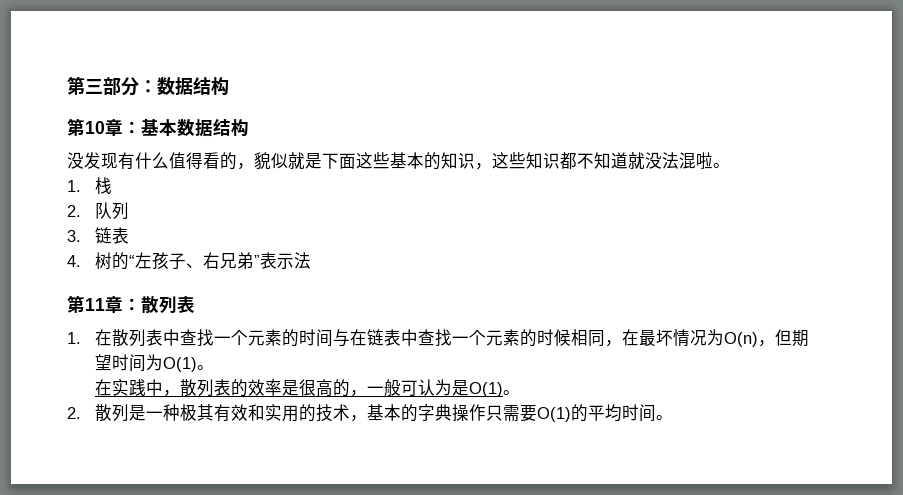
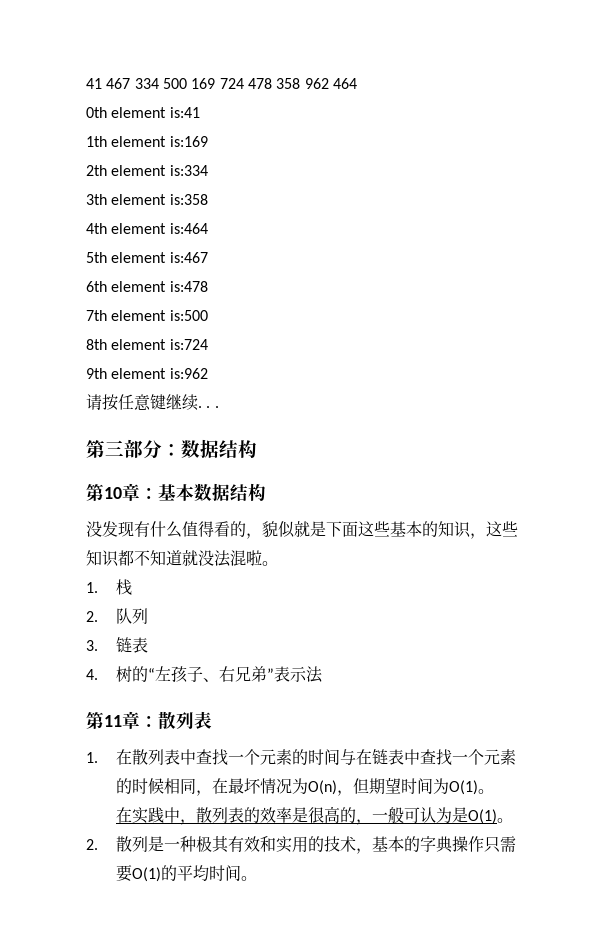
(67, 85) none -> [86,78,357,89] [86,107,200,118] [86,136,208,147] [86,165,208,176] [86,194,208,205] [86,223,208,234] [86,252,208,263] [86,281,208,292] [86,310,208,321] [86,339,208,350] [86,368,208,379] [86,394,219,411] 41 467 334 500 169 724 478 358 962 464 // 0th element is:41 // 1th element is:169 // 2th element is:334 // 3th element is:358 // 4th element is:464 // 5th element is:467 // 6th element is:478 // 7th element is:500 // 8th element is:724 // 9th element is:962 // 请按任意键继续. . . //

